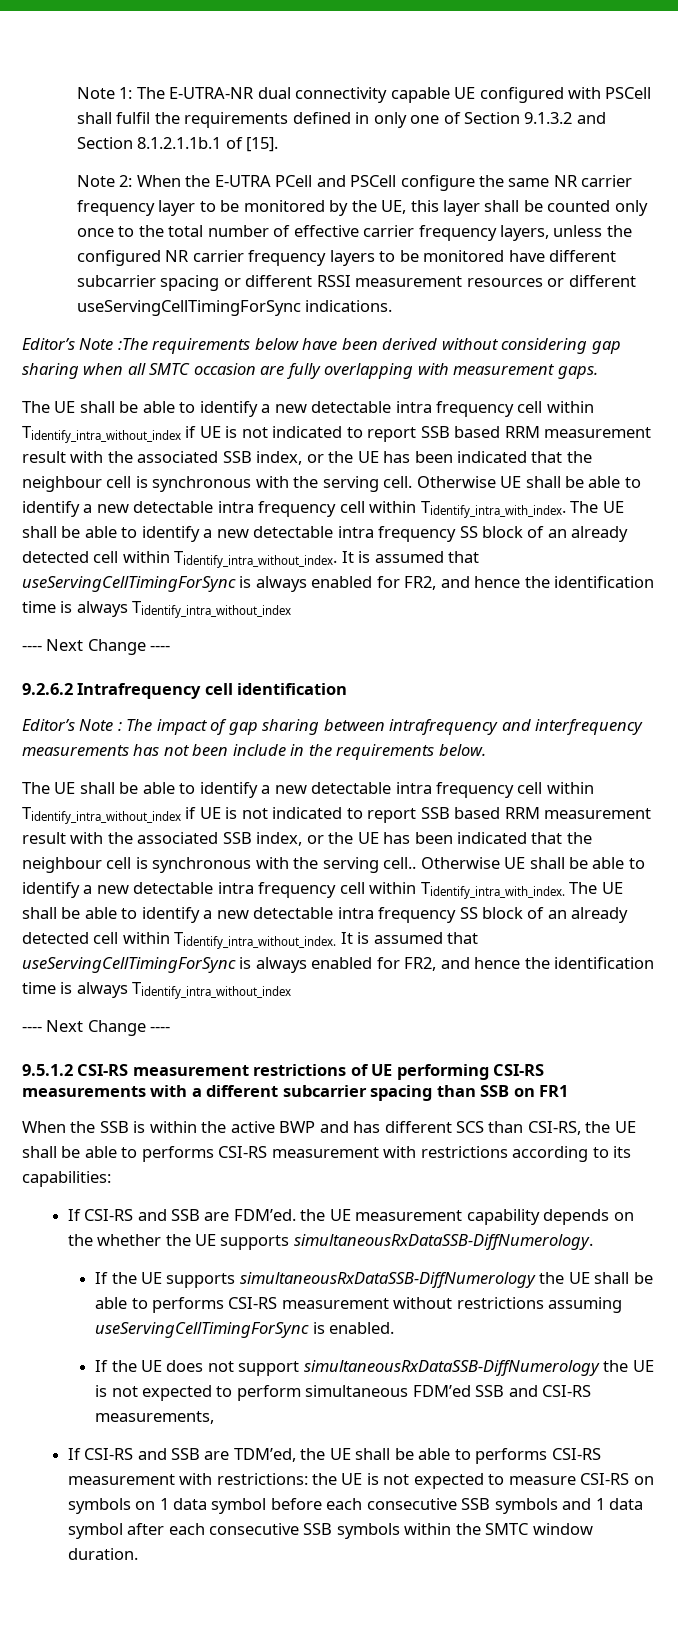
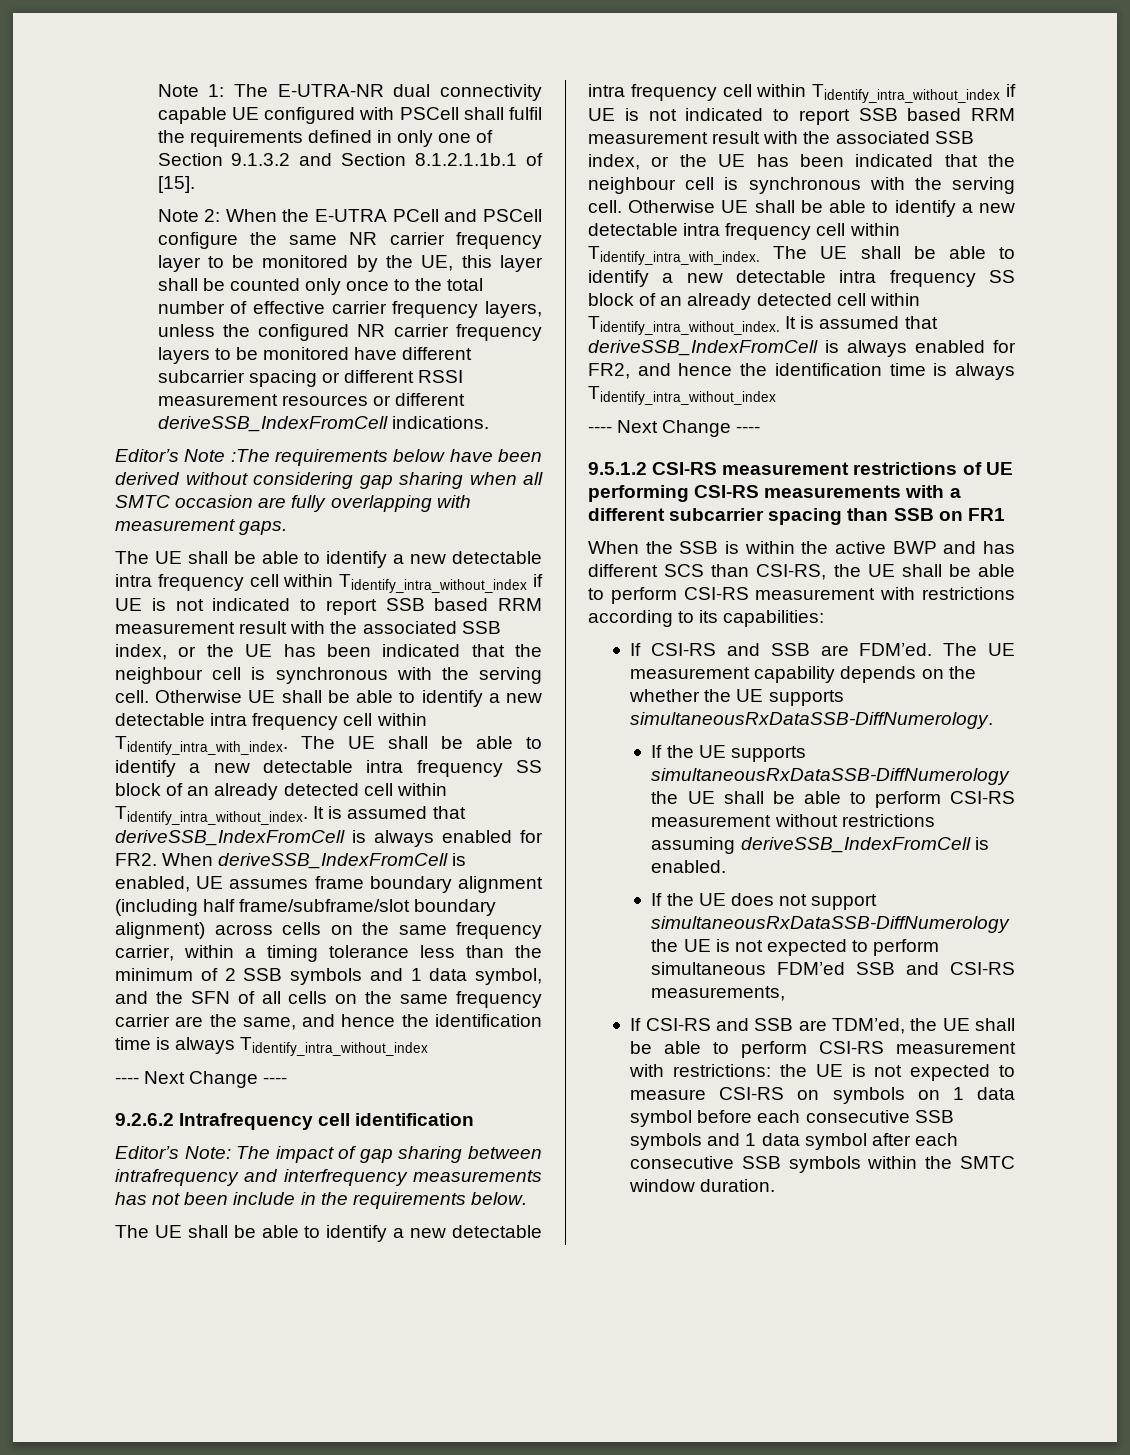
[76,300,301,316] useServingCellTimingForSync -> [157,416,388,432] deriveSSB_IndexFromCell
[22,576,437,592] useServingCellTimingForSync is always enabled for FR2, -> [115,830,543,847] [115,853,467,869] [115,876,543,893] [115,899,497,916] [115,922,542,939] [115,945,542,962] [115,968,542,985] [115,991,542,1008] [115,1014,296,1030] deriveSSB_IndexFromCell is always enabled for FR2. When deriveSSB_IndexFromCell is enabled, UE assumes frame boundary alignment (including half frame/subframe/slot boundary alignment) across cells on the same frequency carrier, within a timing tolerance less than the minimum of 2 SSB symbols and 1 data symbol, and the SFN of all cells on the same frequency carrier are the same,
[79,719,122,731] Note : -> [184,1146,231,1159] Note:
[383,857,417,869] cell.. -> [588,200,622,213] cell.
[22,957,236,973] useServingCellTimingForSync -> [588,340,818,356] deriveSSB_IndexFromCell
[141,1146,214,1162] performs -> [610,587,677,604] perform
[300,1209,326,1221] the -> [943,643,978,656] The
[151,1297,224,1313] performs -> [874,791,941,808] perform
[95,1322,310,1338] useServingCellTimingForSync -> [740,837,971,853] deriveSSB_IndexFromCell
[475,1448,548,1464] performs -> [741,1041,808,1058] perform

